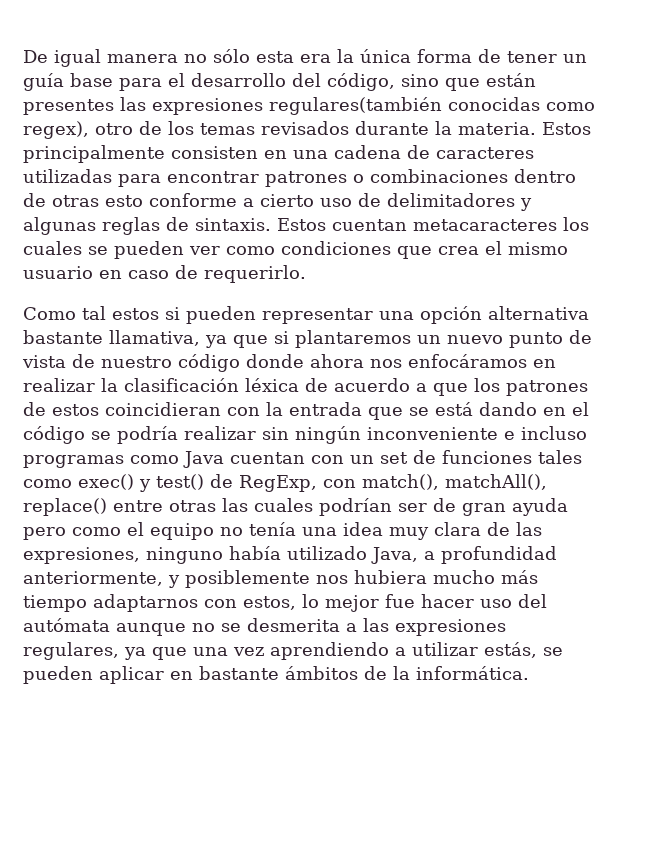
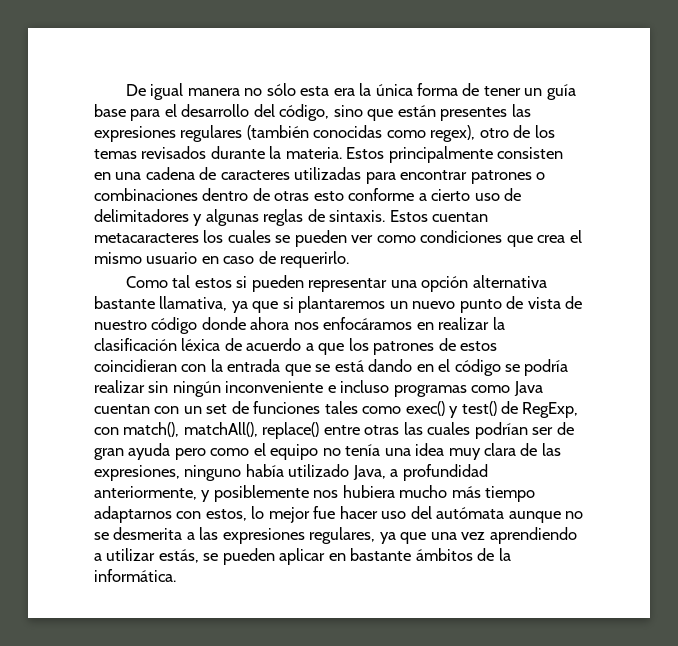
[269,97,442,115] regulares(también -> [180,125,309,142] regulares (también

